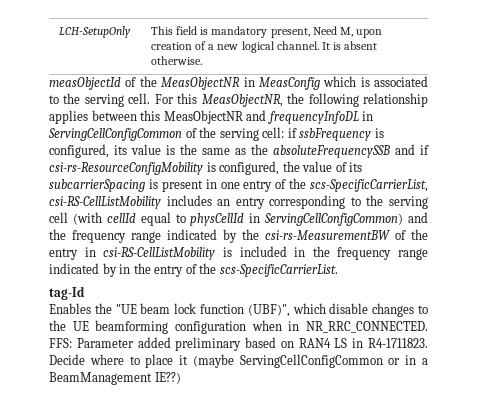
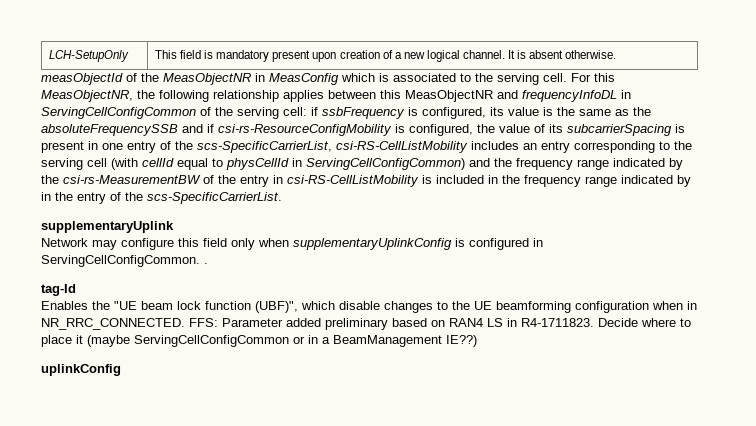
[270,26,353,38] present, Need M, -> [272,50,311,62] present
(338, 270) none -> [41,221,174,233] [41,238,543,250] [41,255,208,267] // supplementaryUplink // Network may configure this field only when supplementaryUplinkConfig is configured in ServingCellConfigCommon. .
(181, 378) none -> [41,364,121,376] // uplinkConfig

